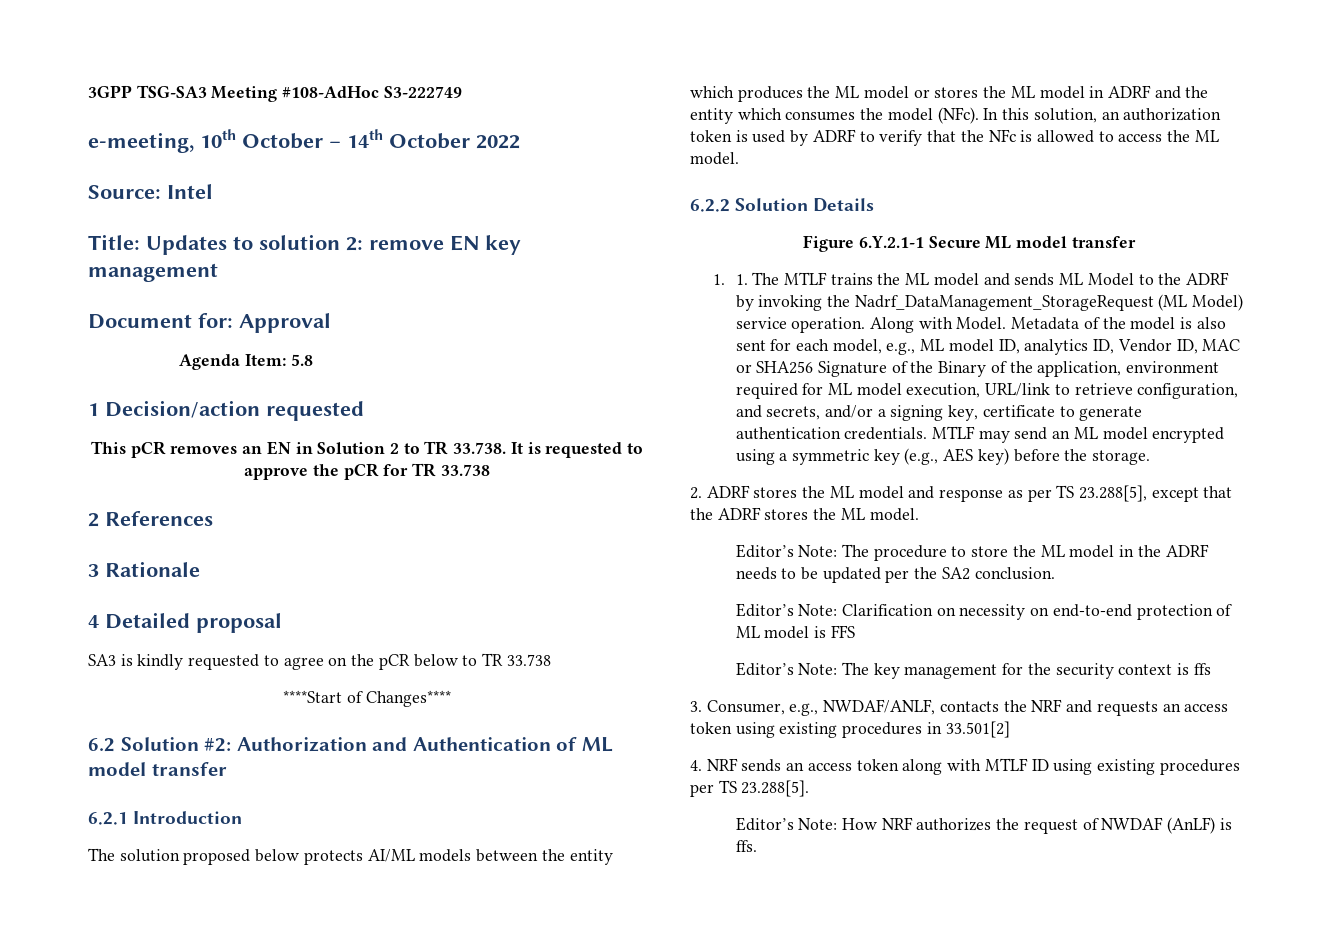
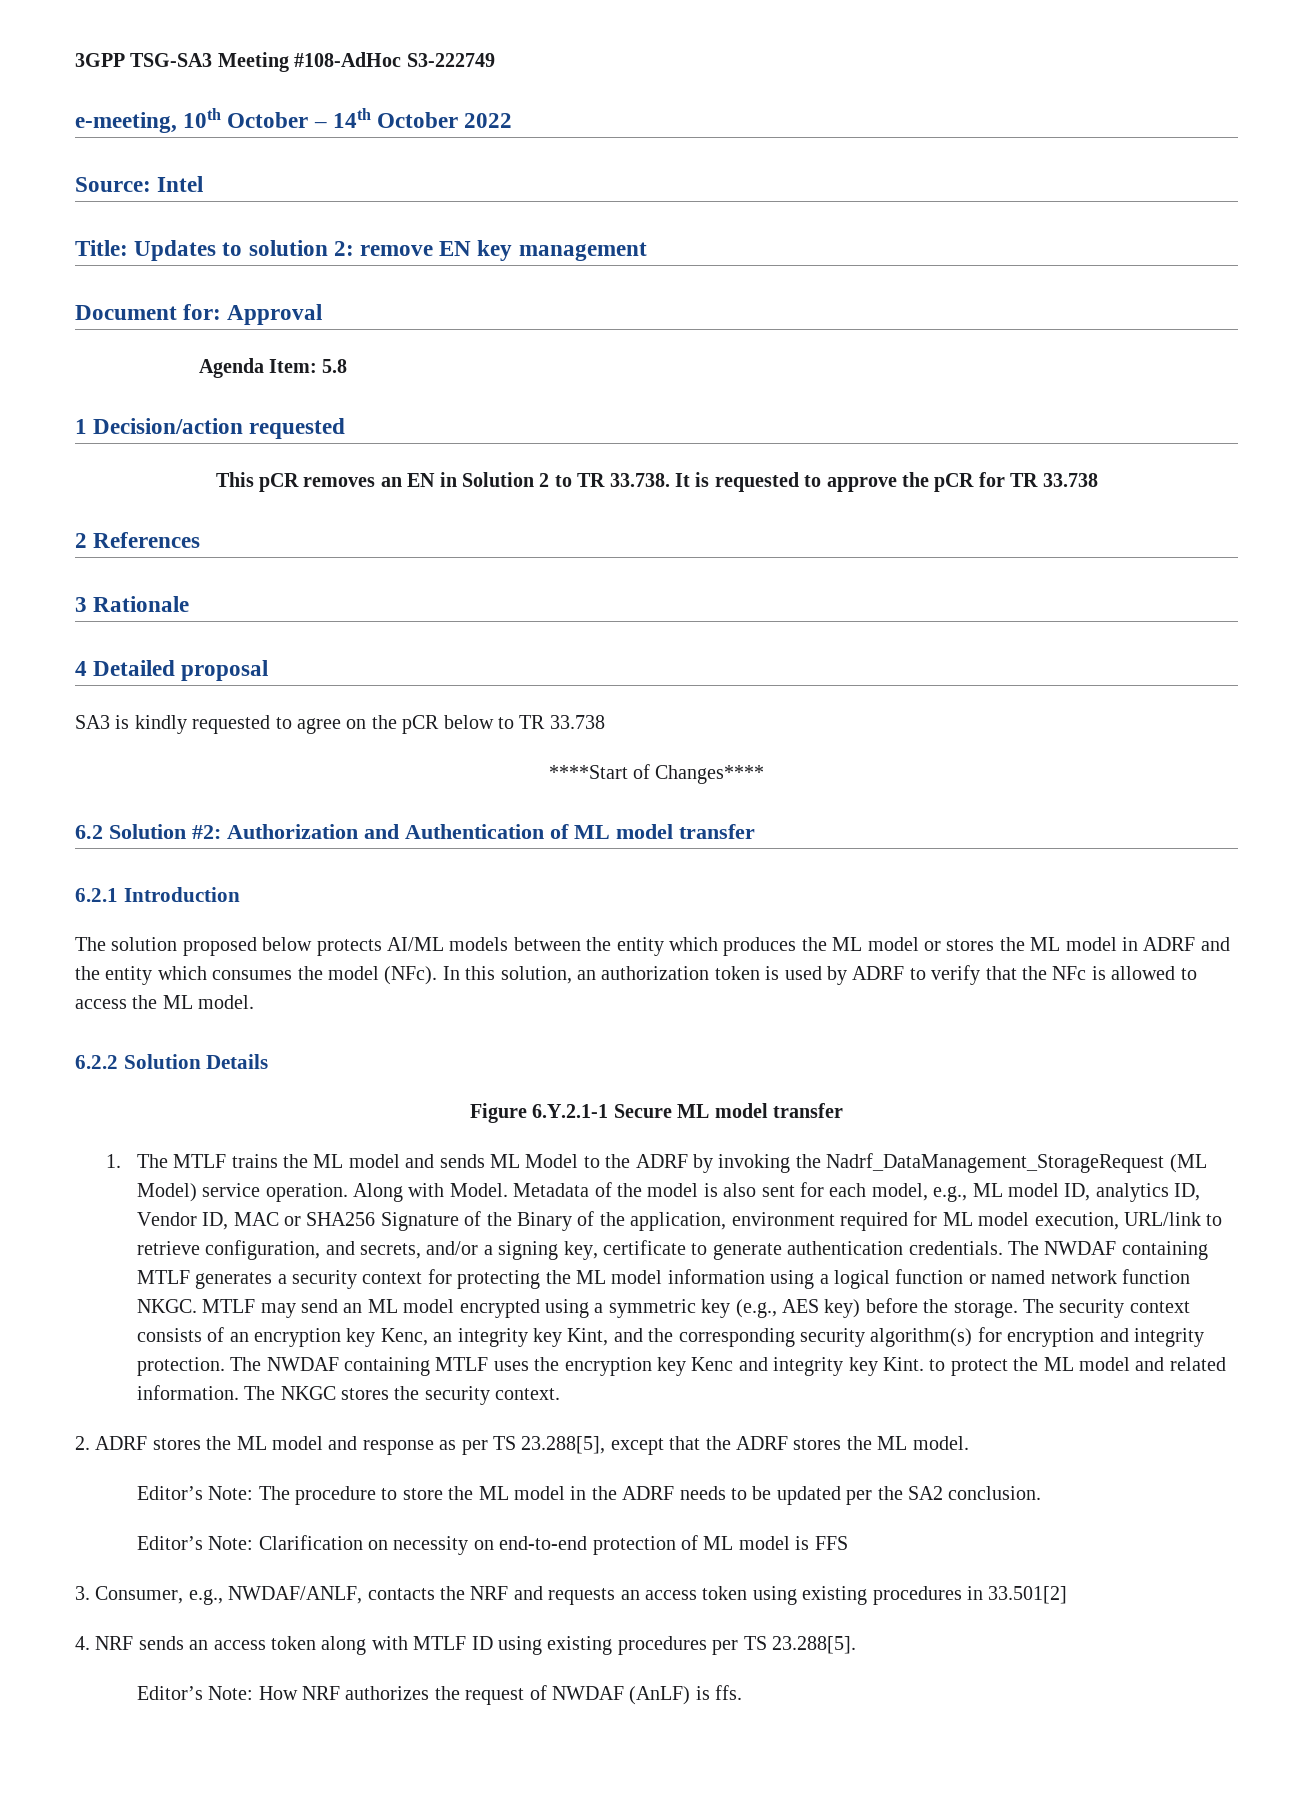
[735,274,748,285] 1. -> (121, 1161) none
(928, 433) none -> [1008,1241,1208,1260] [136,1269,1191,1289] [136,1299,197,1313] The NWDAF containing MTLF generates a security context for protecting the ML model information using a logical function or named network function NKGC.
(1151, 457) none -> [1023,1299,1190,1318] [136,1327,1205,1347] [136,1357,1226,1376] [136,1385,561,1405] The security context consists of an encryption key Kenc, an integrity key Kint, and the corresponding security algorithm(s) for encryption and integrity protection. The NWDAF containing MTLF uses the encryption key Kenc and integrity key Kint. to protect the ML model and related information. The NKGC stores the security context.
[735,662,1211,679] // Editor’s Note: The key management for the security context is ffs -> (848, 1543) none

